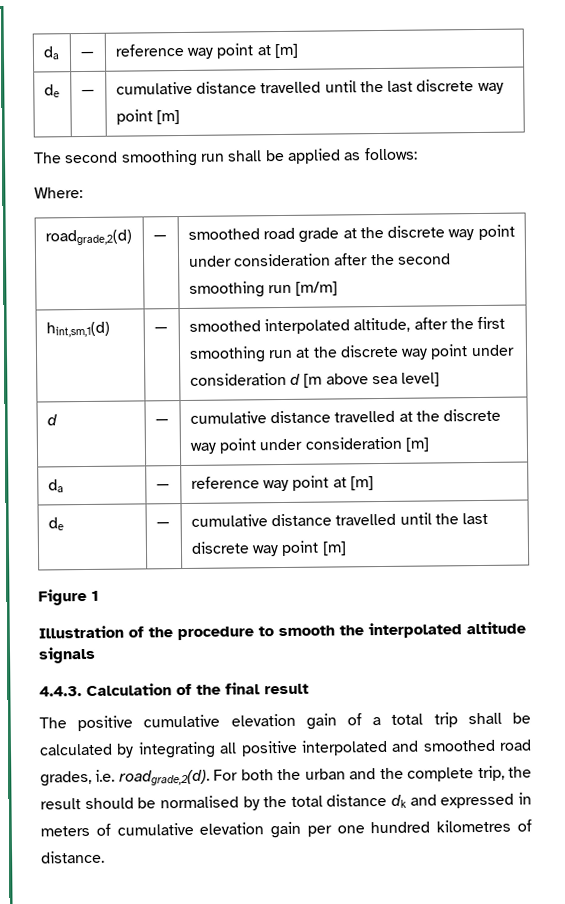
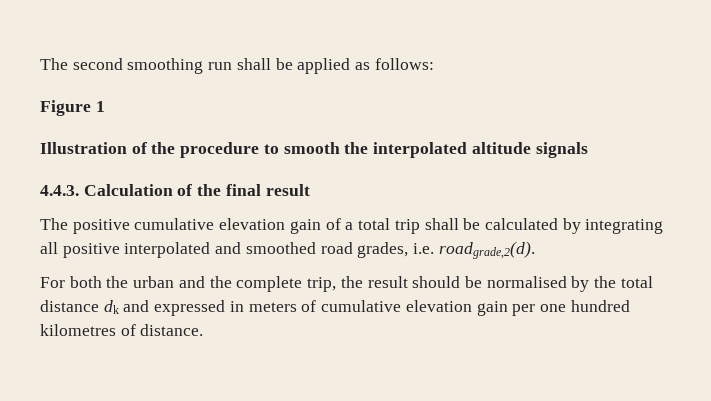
[42,46,60,60] [79,51,94,58] [114,43,299,59] [43,84,60,98] [80,89,95,96] [115,79,504,95] [115,109,180,125] da | — | reference way point at [m] // de | — | cumulative distance travelled until the last discrete way point [m] // -> (40, 64) none
[34,187,83,199] [44,229,132,246] [152,235,167,241] [187,224,515,243] [188,253,451,267] [188,281,339,298] [45,321,110,338] [153,327,168,333] [188,316,506,335] [188,344,515,363] [189,372,441,388] [46,414,58,426] [154,419,169,425] [189,408,502,424] [189,436,430,454] [47,479,64,493] [155,484,170,490] [190,475,374,492] [47,517,64,531] [155,522,170,528] [190,512,489,527] [190,540,347,557] // Where: // roadgrade,2(d) | — | smoothed road grade at the discrete way point under consideration after the second smoothing run [m/m] // hint,sm,1(d) | — | smoothed interpolated altitude, after the first smoothing run at the discrete way point under consideration d [m above sea level] // d | — | cumulative distance travelled at the discrete way point under consideration [m] // da | — | reference way point at [m] // de | — | cumulative distance travelled until the last discrete way point [m] -> (434, 64) none
(210, 777) none -> (535, 250) //

